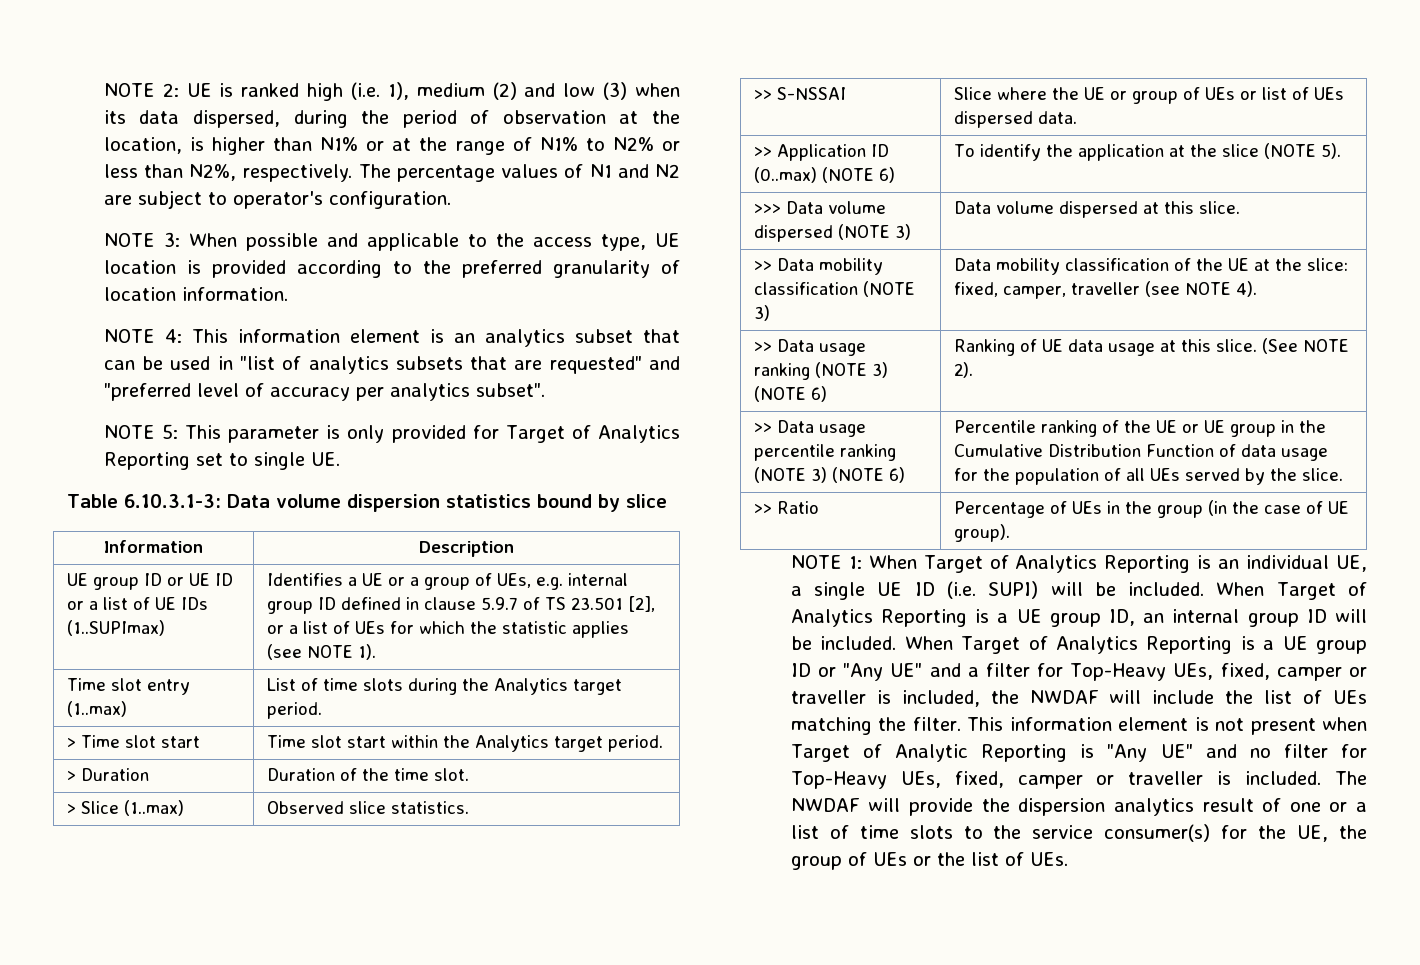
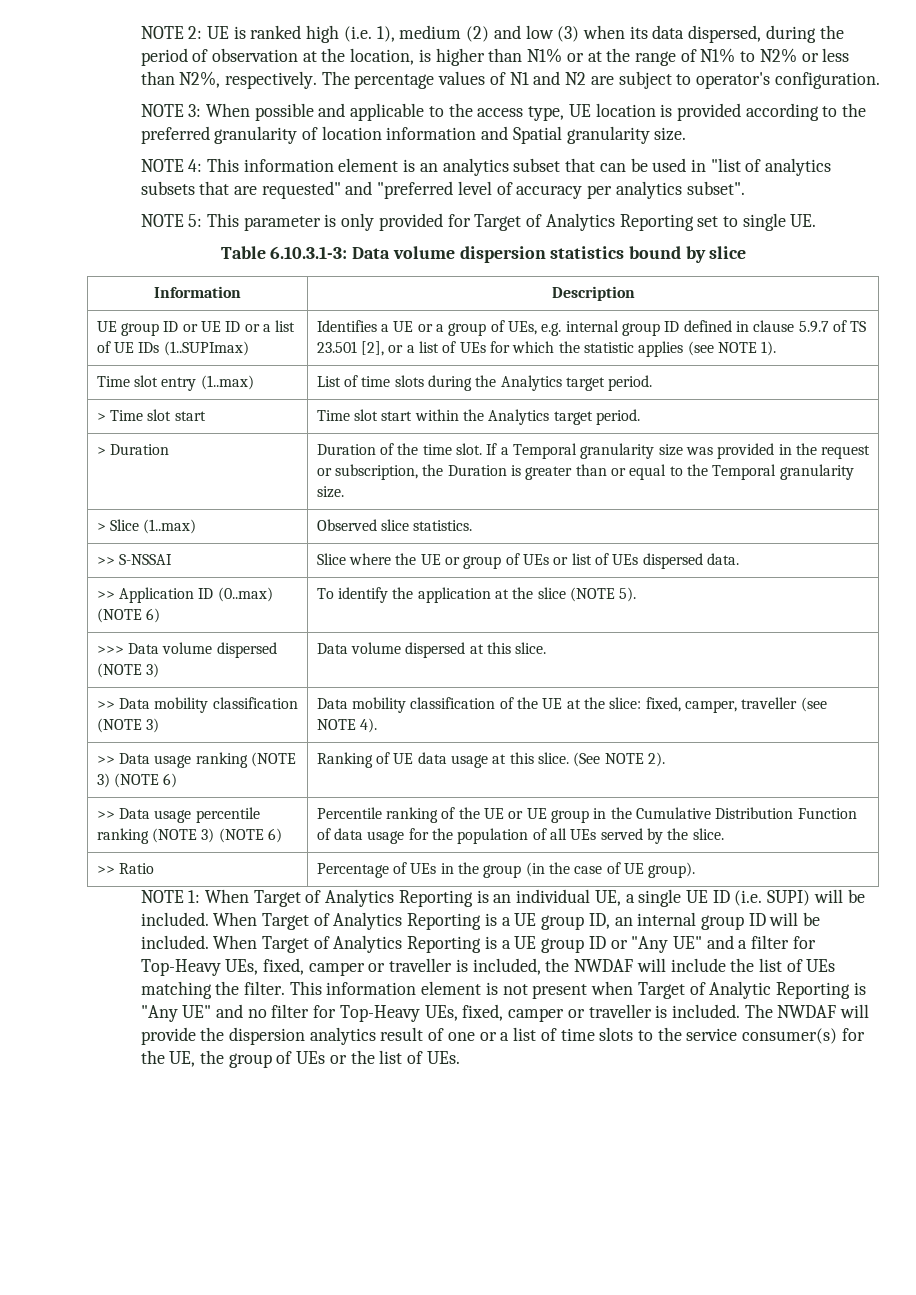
[181,287,288,301] information. -> [386,126,687,144] information and Spatial granularity size.
(470, 774) none -> [486,443,871,459] [316,464,854,480] [316,486,344,498] If a Temporal granularity size was provided in the request or subscription, the Duration is greater than or equal to the Temporal granularity size.

